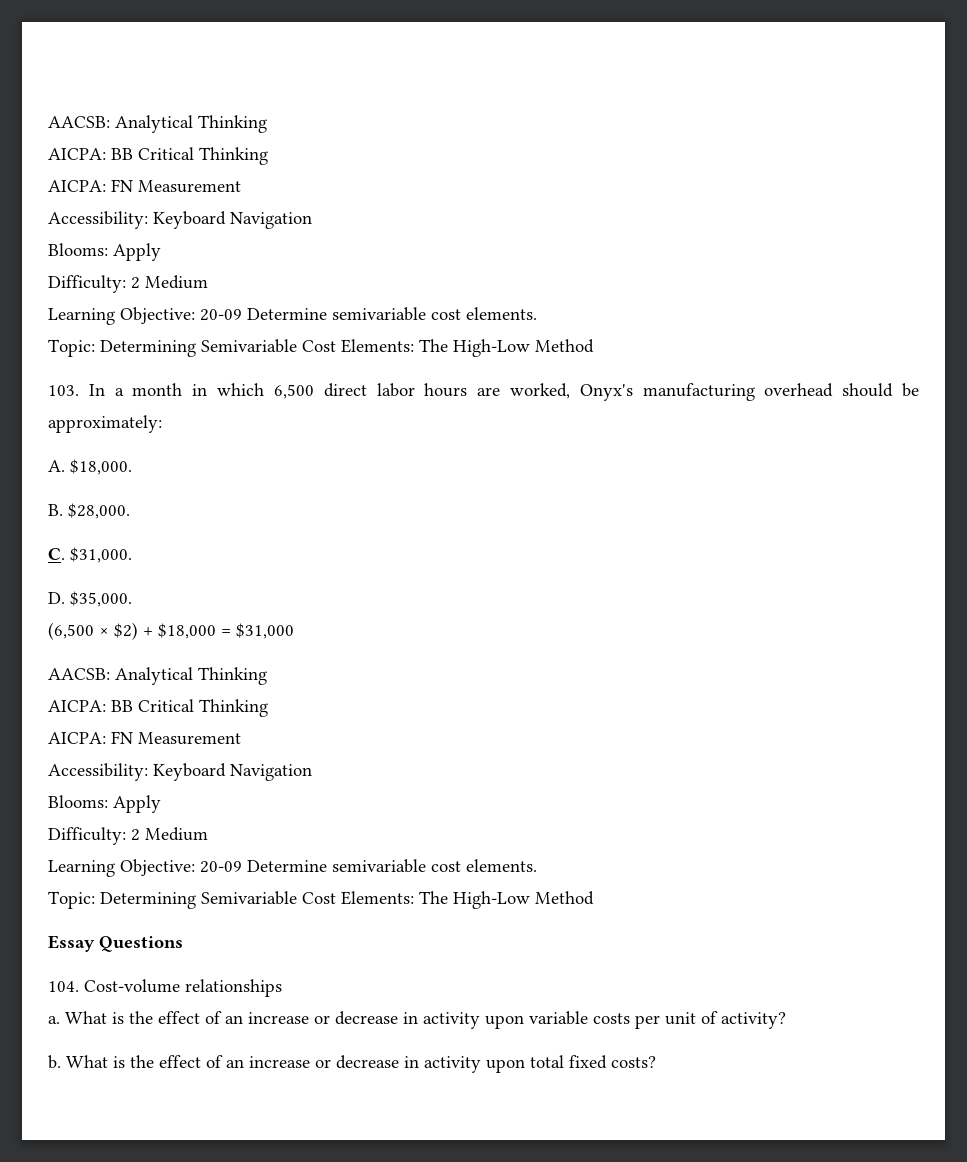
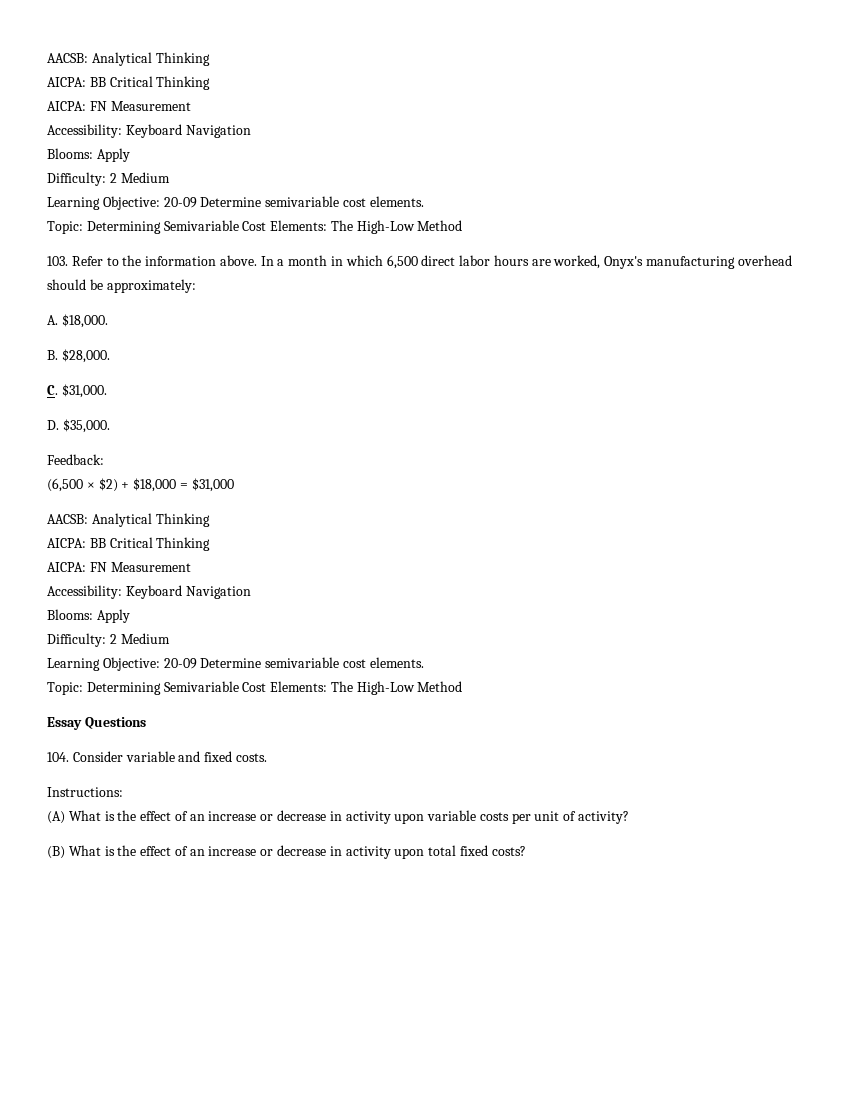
(79, 390) none -> [71,255,257,266] Refer to the information above.
(132, 599) none -> [47,454,104,465] // Feedback:
[84,979,282,997] [48,1016,60,1024] Cost-volume relationships // a. -> [72,751,267,762] [47,787,123,797] [47,811,65,824] Consider variable and fixed costs. // Instructions: // (A)
[48,1055,61,1069] b. -> [47,846,65,859] (B)

